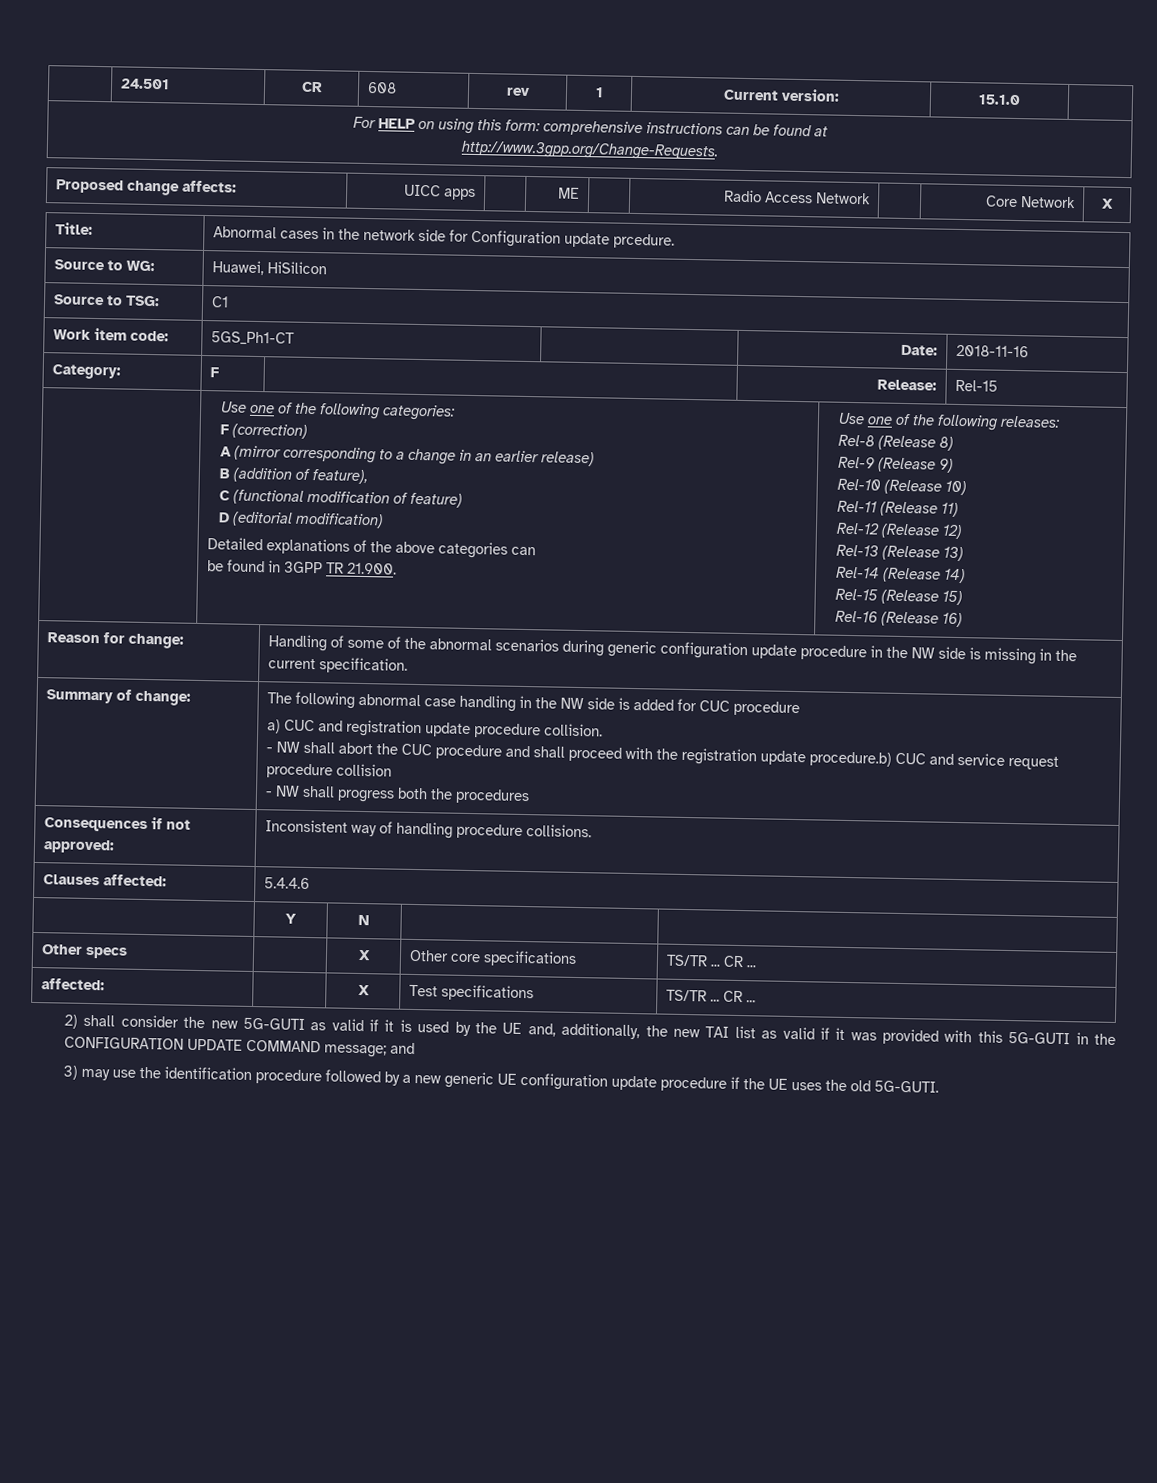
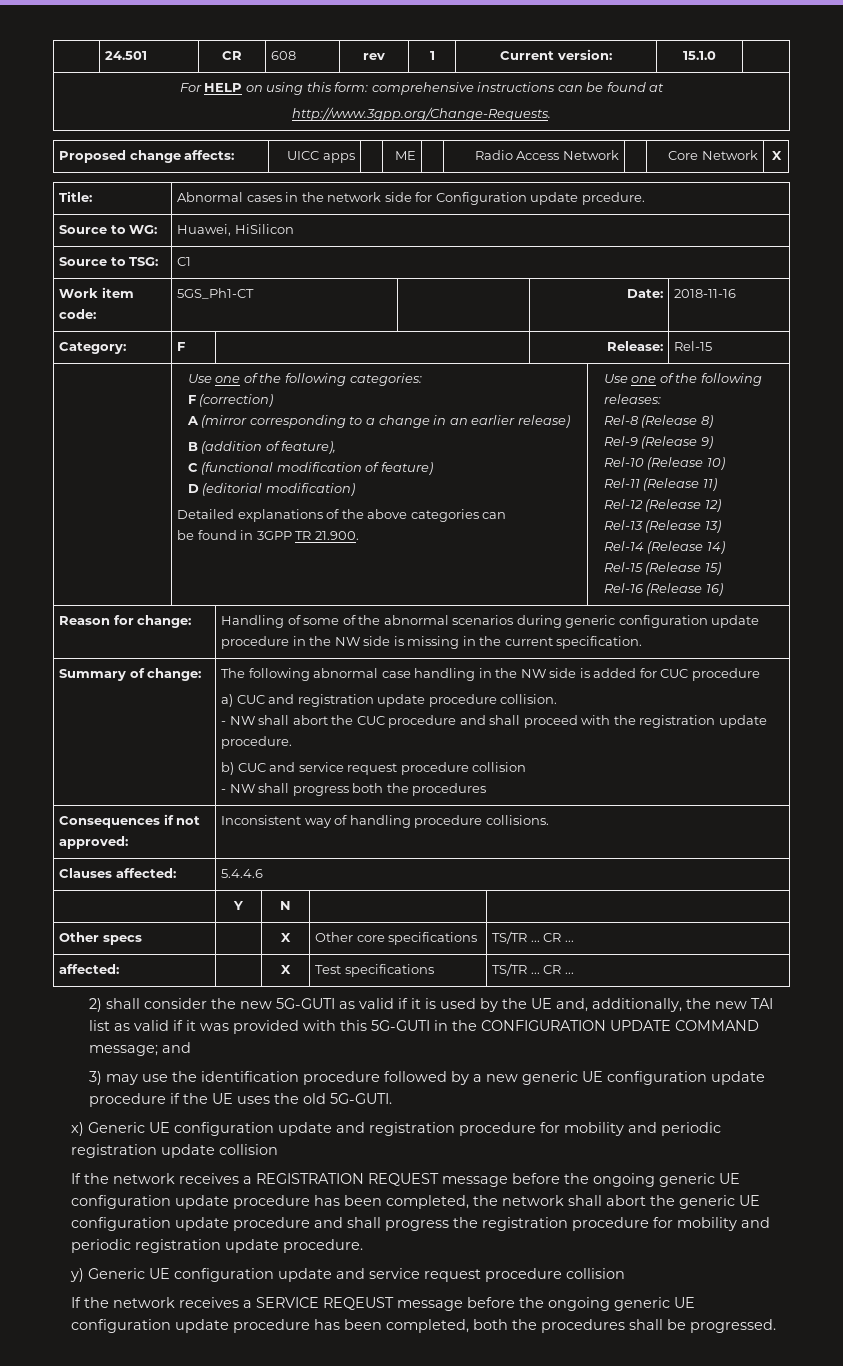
[809,751,893,767] procedure.b) -> [221,736,293,749] [221,762,235,775] procedure. // b)
(939, 1086) none -> [70,1122,721,1136] [70,1144,278,1158] [70,1173,740,1187] [70,1195,760,1209] [70,1217,770,1231] [70,1239,363,1253] [69,1268,625,1282] [70,1297,695,1311] [70,1319,776,1333] // x) Generic UE configuration update and registration procedure for mobility and periodic registration update collision // If the network receives a REGISTRATION REQUEST message before the ongoing generic UE configuration update procedure has been completed, the network shall abort the generic UE configuration update procedure and shall progress the registration procedure for mobility and periodic registration update procedure. // y) Generic UE configuration update and service request procedure collision // If the network receives a SERVICE REQEUST message before the ongoing generic UE configuration update procedure has been completed, both the procedures shall be progressed.

